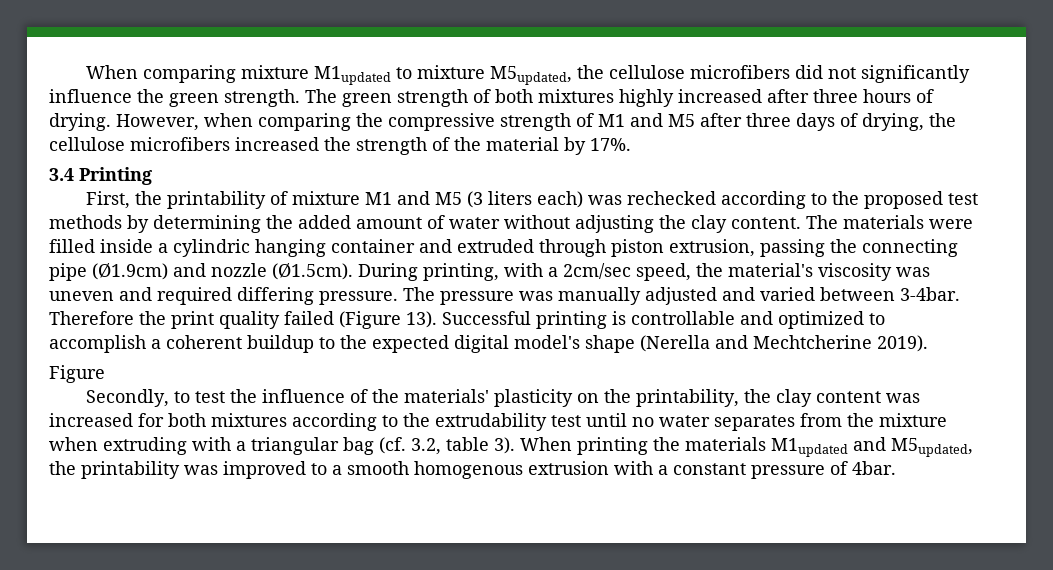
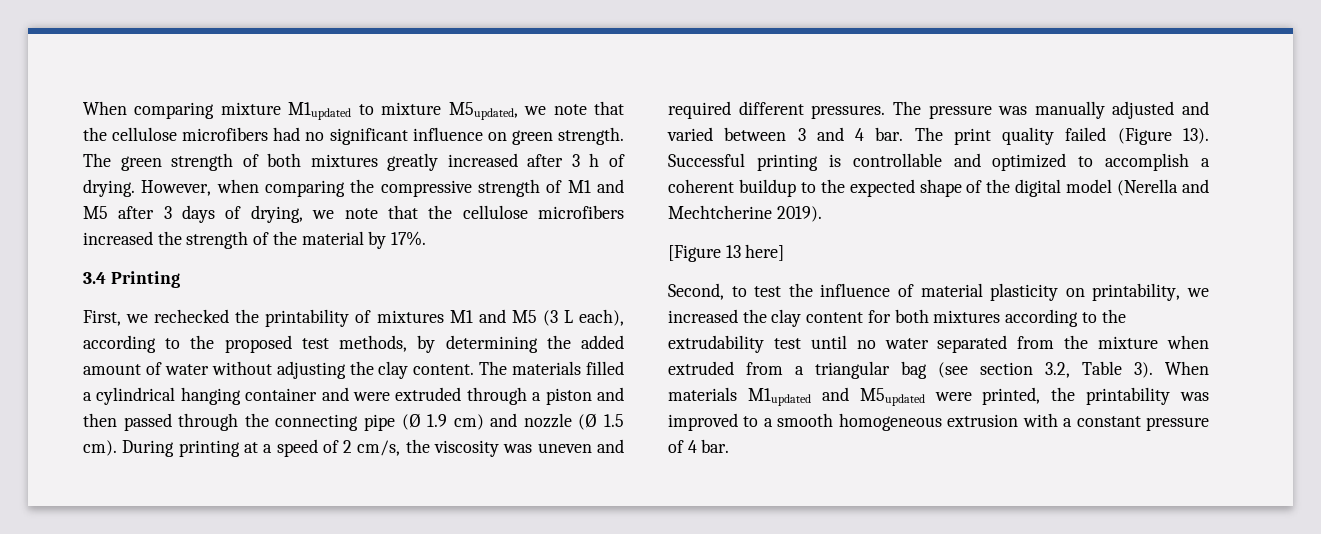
[576,65,970,83] [49,89,164,103] the cellulose microfibers did not significantly influence the -> [524,101,625,115] [83,127,507,145] we note that the cellulose microfibers had no significant influence on
[619,89,674,107] highly -> [387,153,439,171] greatly
[813,89,911,103] three hours -> [571,153,600,167] 3 h
[746,113,791,127] three -> [163,206,172,219] 3
(924, 122) none -> [312,205,418,219] we note that
(130, 200) none -> [126,309,230,323] we rechecked
[291,191,360,205] mixture -> [376,310,444,323] mixtures
[487,191,716,208] liters each) was rechecked -> [563,309,624,326] L each),
[49,215,122,229] methods -> [339,335,408,352] methods,
[929,219,973,229] [49,239,250,257] were filled inside a cylindric -> [585,361,624,375] [83,387,176,405] filled a cylindrical
(452, 246) none -> [353,392,390,401] were
[611,239,958,257] [49,263,813,281] piston extrusion, passing the connecting pipe (Ø1.9cm) and nozzle (Ø1.5cm). During printing, with a 2cm/sec speed, the material's -> [532,387,624,405] [83,413,624,431] [83,439,430,457] a piston and then passed through the connecting pipe (Ø 1.9 cm) and nozzle (Ø 1.5 cm). During printing at a speed of 2 cm/s, the
[237,287,398,305] differing pressure. -> [738,101,886,119] different pressures.
[900,287,960,301] [49,311,166,325] 3-4bar. Therefore the -> [797,127,943,141] 3 and 4 bar. The
[454,335,635,353] digital model's shape -> [919,179,1113,197] shape of the digital model
[49,365,105,383] [85,389,169,407] Figure // Secondly, -> [668,244,785,262] [668,283,724,300] [Figure 13 here] // Second,
[371,389,739,407] the materials' plasticity on the printability, -> [920,283,1209,301] [668,309,738,323] material plasticity on printability, we increased
[885,393,920,403] [49,413,133,427] was increased -> (864, 317) none
[714,415,795,431] separates -> [937,335,1008,353] separated
[103,437,231,455] extruding with -> [668,361,783,375] extruded from
[379,437,973,457] (cf. 3.2, table 3). When printing the materials M1updated and M5updated, -> [938,361,1209,378] [668,387,1041,406] (see section 3.2, Table 3). When materials M1updated and M5updated were printed,
[414,461,523,479] homogenous -> [838,413,942,431] homogeneous
[852,461,896,475] 4bar. -> [687,439,730,453] 4 bar.

